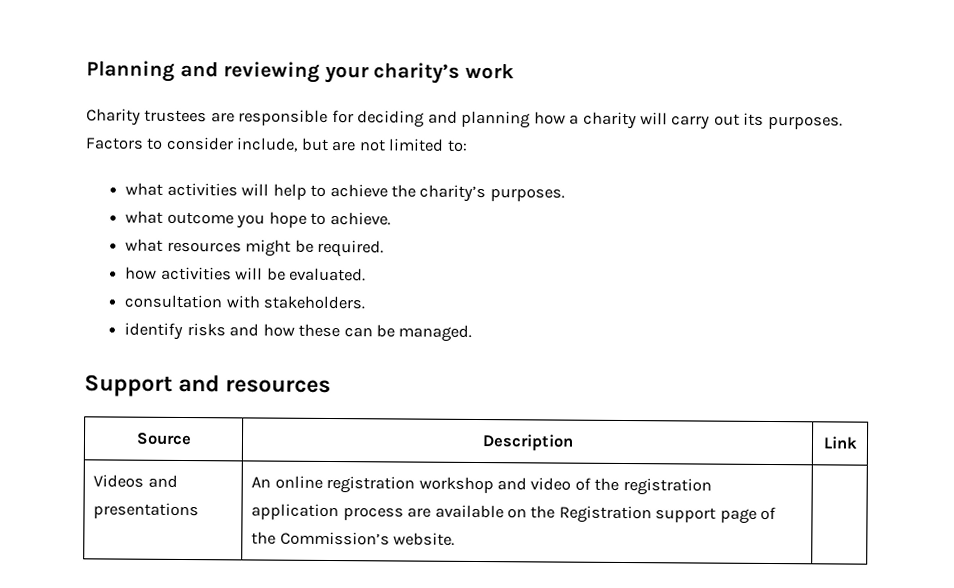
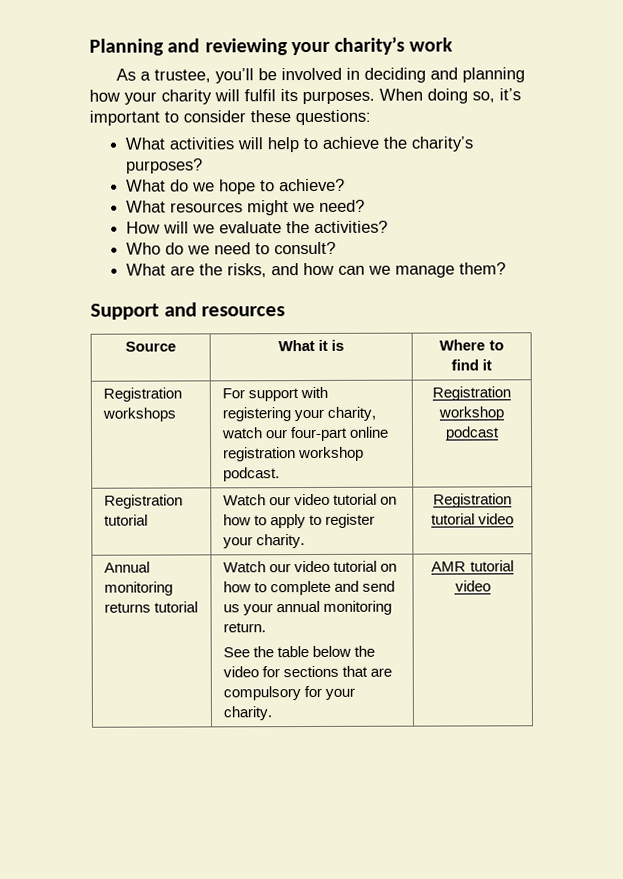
[86,108,354,126] Charity trustees are responsible for -> [115,67,360,84] As a trustee, you’ll be involved in
[569,114,580,125] a -> [124,91,157,105] your
[671,112,843,130] [85,136,468,152] [125,182,164,196] carry out its purposes. Factors to consider include, but are not limited to: // what -> [244,88,521,105] [89,109,371,126] [125,137,166,150] fulfil its purposes. When doing so, it’s important to consider these questions: // What
[489,188,565,202] [125,210,391,229] [125,238,385,258] [125,266,367,282] [124,294,366,310] [124,322,473,342] [84,374,332,397] [135,432,192,446] [481,434,574,451] [822,436,858,449] [93,474,178,488] [93,502,200,520] [251,475,712,496] [251,503,777,524] [251,531,456,546] purposes. // what outcome you hope to achieve. // what resources might be required. // how activities will be evaluated. // consultation with stakeholders. // identify risks and how these can be managed. // Support and resources // Source | Description | Link // Videos and presentations | An online registration workshop and video of the registration application process are available on the Registration support page of the Commission’s website. | -> [126,158,204,174] [126,178,346,195] [126,199,366,216] [126,220,389,234] [126,241,337,255] [126,262,507,278] [90,302,286,320] [125,341,176,352] [277,339,345,352] [439,339,504,351] [450,359,493,371] [103,387,183,402] [102,407,177,422] [222,386,329,402] [222,406,377,422] [221,426,389,442] [223,446,365,462] [223,467,281,482] [432,386,511,401] [438,406,504,421] [445,426,500,441] [104,494,184,509] [104,514,149,526] [223,493,398,506] [223,513,376,529] [223,534,306,549] [433,493,512,508] [430,513,515,525] [104,561,151,573] [104,581,174,596] [104,601,199,613] [223,560,398,573] [223,580,396,596] [223,600,393,616] [223,622,267,633] [223,645,376,658] [223,665,393,678] [223,685,356,701] [223,706,273,721] [431,560,514,572] [454,580,491,592] purposes? // What do we hope to achieve? // What resources might we need? // How will we evaluate the activities? // Who do we need to consult? // What are the risks, and how can we manage them? // Support and resources // Source | What it is | Where to find it // Registration workshops | For support with registering your charity, watch our four-part online registration workshop podcast. | Registration workshop podcast // Registration tutorial | Watch our video tutorial on how to apply to register your charity. | Registration tutorial video // Annual monitoring returns tutorial | Watch our video tutorial on how to complete and send us your annual monitoring return. // See the table below the video for sections that are compulsory for your charity. | AMR tutorial video

